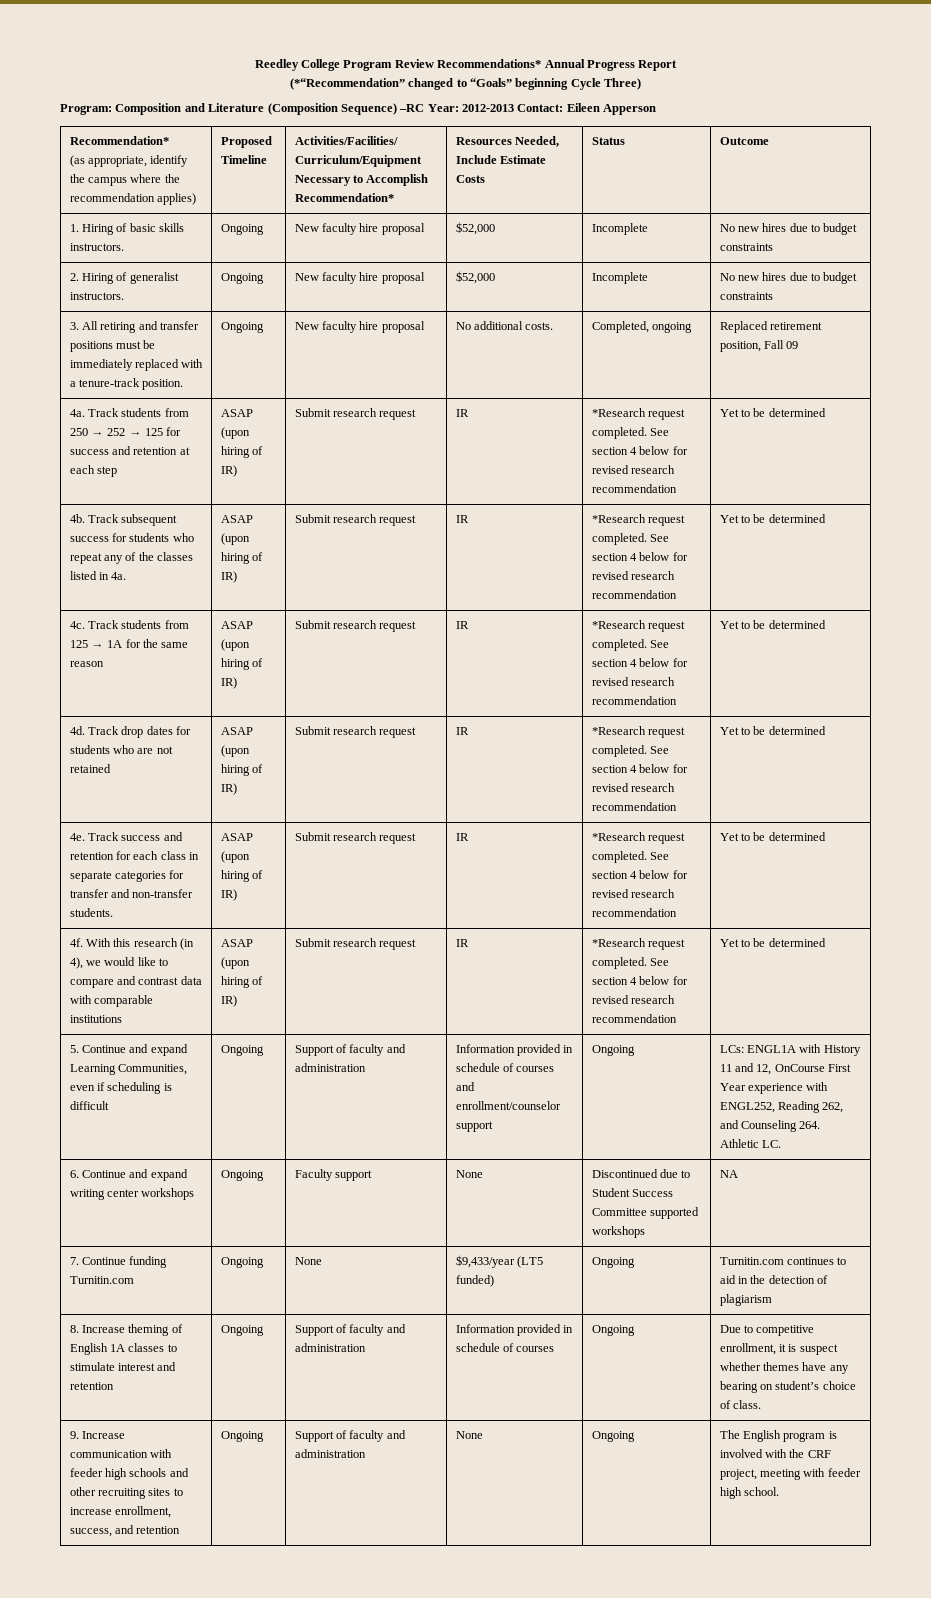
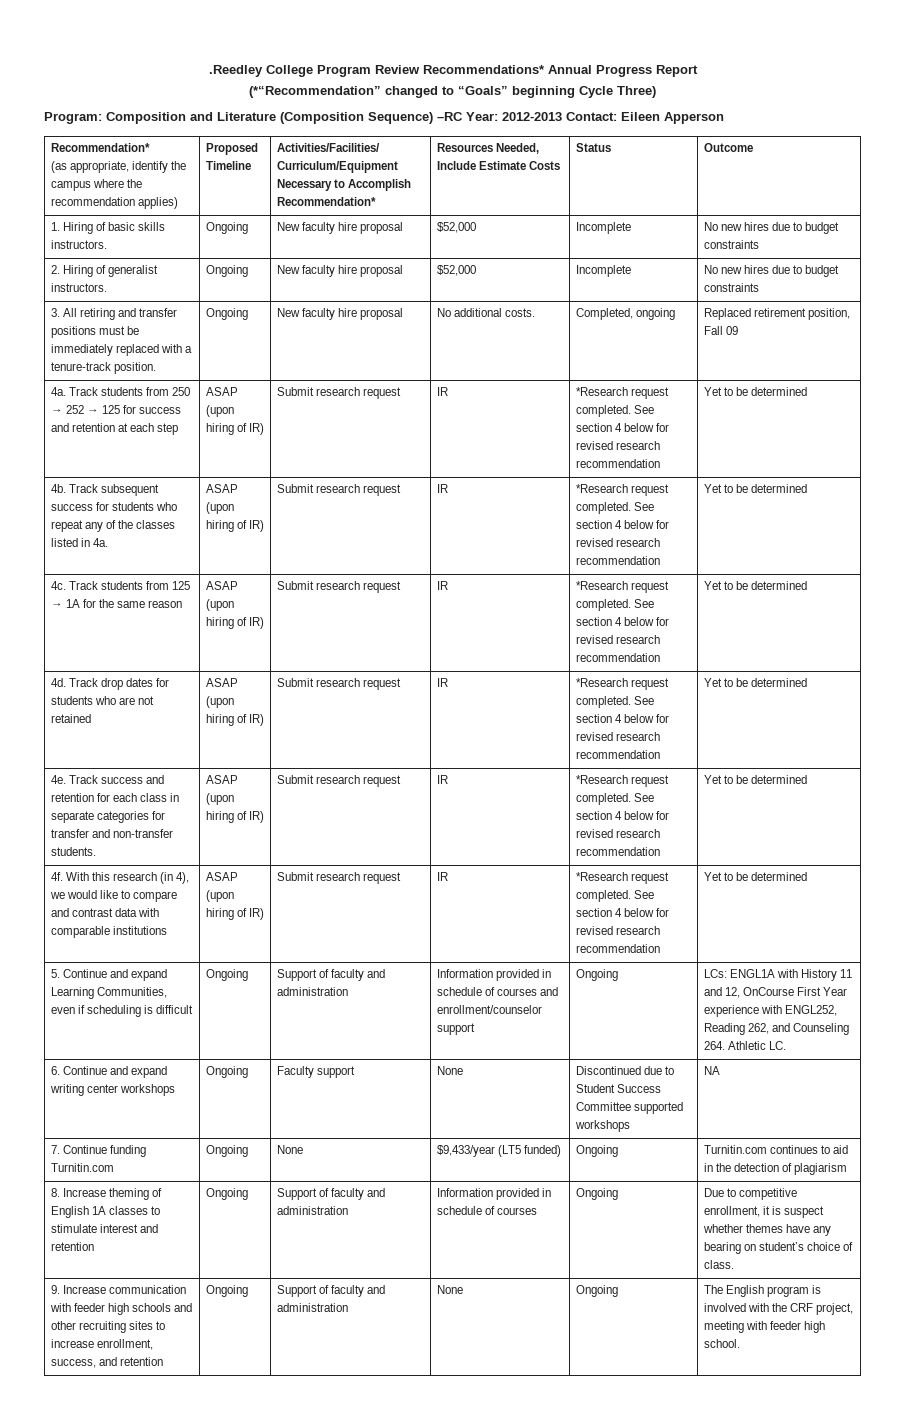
[254,59,299,71] Reedley -> [208,65,263,77] .Reedley

